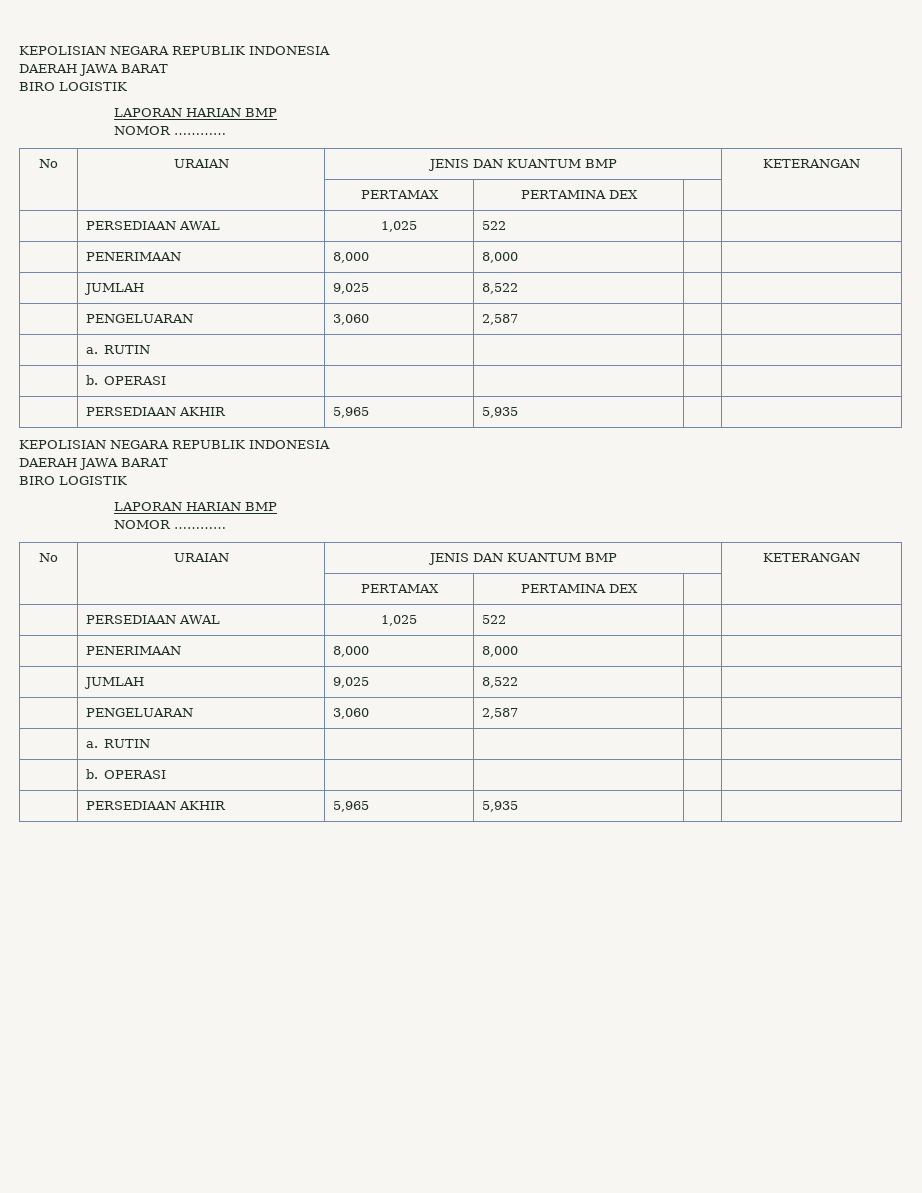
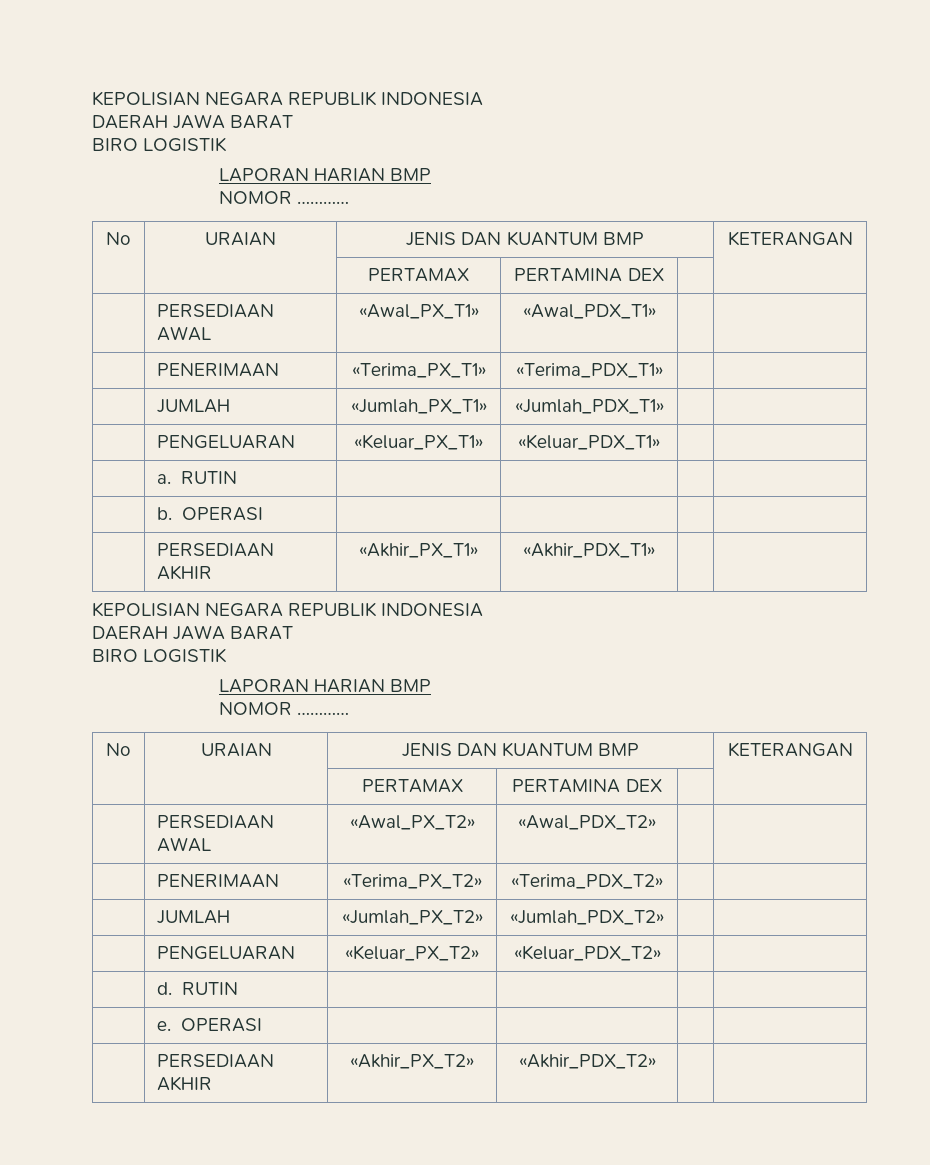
[381,221,417,232] [481,221,506,230] [85,252,181,261] [332,252,369,263] [481,252,518,263] [83,283,144,295] [332,283,369,294] [481,283,518,294] [85,314,193,323] [332,314,369,325] [481,314,518,325] [85,345,151,354] [85,375,167,385] [85,407,226,416] [332,407,369,418] [481,407,518,418] 1,025 | 522 | | // | PENERIMAAN | 8,000 | 8,000 | | // | JUMLAH | 9,025 | 8,522 | | // | PENGELUARAN | 3,060 | 2,587 | | // | a. RUTIN | | | | // | b. OPERASI | | | | // | PERSEDIAAN AKHIR | 5,965 | 5,935 -> [358,304,479,319] [522,304,656,319] [157,363,280,377] [351,363,486,378] [515,363,663,378] [157,399,231,413] [350,399,487,414] [514,399,664,414] [157,435,296,449] [354,434,483,450] [518,434,660,450] [157,471,237,484] [157,507,263,521] [157,543,275,557] [157,565,213,580] [359,543,478,558] [523,543,655,558] «Awal_PX_T1» | «Awal_PDX_T1» | | // | PENERIMAAN | «Terima_PX_T1» | «Terima_PDX_T1» | | // | JUMLAH | «Jumlah_PX_T1» | «Jumlah_PDX_T1» | | // | PENGELUARAN | «Keluar_PX_T1» | «Keluar_PDX_T1» | | // | a. RUTIN | | | | // | b. OPERASI | | | | // | PERSEDIAAN AKHIR | «Akhir_PX_T1» | «Akhir_PDX_T1»
[381,615,417,626] [481,615,506,624] [85,646,181,655] [332,646,369,657] [481,646,518,657] [83,677,144,689] [332,677,369,688] [481,677,518,688] [85,708,193,717] [332,708,369,719] [481,708,518,719] [85,739,151,748] [85,769,167,779] [85,801,226,810] [332,801,369,812] [481,801,518,812] 1,025 | 522 | | // | PENERIMAAN | 8,000 | 8,000 | | // | JUMLAH | 9,025 | 8,522 | | // | PENGELUARAN | 3,060 | 2,587 | | // | a. RUTIN | | | | // | b. OPERASI | | | | // | PERSEDIAAN AKHIR | 5,965 | 5,935 -> [349,815,475,830] [518,815,656,830] [157,874,280,888] [342,874,482,889] [511,874,663,889] [157,910,231,924] [341,910,483,925] [510,910,664,925] [157,946,296,960] [345,945,479,961] [513,945,661,961] [157,982,238,995] [157,1018,262,1032] [157,1054,275,1068] [157,1076,213,1091] [350,1054,474,1069] [518,1054,656,1069] «Awal_PX_T2» | «Awal_PDX_T2» | | // | PENERIMAAN | «Terima_PX_T2» | «Terima_PDX_T2» | | // | JUMLAH | «Jumlah_PX_T2» | «Jumlah_PDX_T2» | | // | PENGELUARAN | «Keluar_PX_T2» | «Keluar_PDX_T2» | | // | d. RUTIN | | | | // | e. OPERASI | | | | // | PERSEDIAAN AKHIR | «Akhir_PX_T2» | «Akhir_PDX_T2»

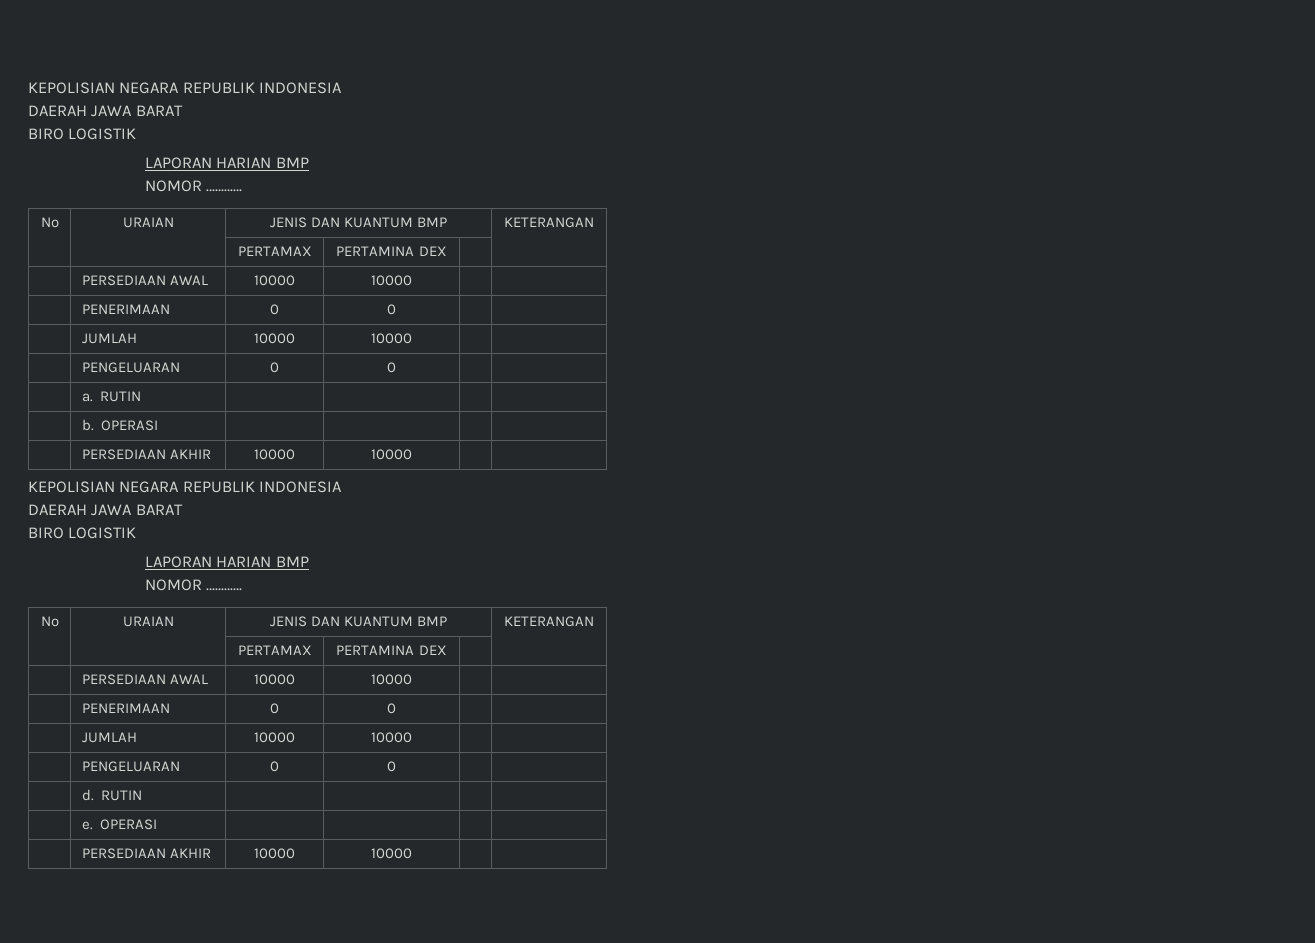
[358,304,479,319] [522,304,656,319] [157,363,280,377] [351,363,486,378] [515,363,663,378] [157,399,231,413] [350,399,487,414] [514,399,664,414] [157,435,296,449] [354,434,483,450] [518,434,660,450] «Awal_PX_T1» | «Awal_PDX_T1» | | // | PENERIMAAN | «Terima_PX_T1» | «Terima_PDX_T1» | | // | JUMLAH | «Jumlah_PX_T1» | «Jumlah_PDX_T1» | | // | PENGELUARAN | «Keluar_PX_T1» | «Keluar_PDX_T1» -> [254,275,295,286] [371,275,412,286] [81,304,170,314] [270,304,279,315] [387,304,396,315] [81,333,137,344] [254,333,295,344] [371,333,412,344] [81,362,180,373] [270,362,279,373] [387,362,396,373] 10000 | 10000 | | // | PENERIMAAN | 0 | 0 | | // | JUMLAH | 10000 | 10000 | | // | PENGELUARAN | 0 | 0
[359,543,478,558] [523,543,655,558] «Akhir_PX_T1» | «Akhir_PDX_T1» -> [254,449,295,460] [371,449,412,460] 10000 | 10000
[349,815,475,830] [518,815,656,830] [157,874,280,888] [342,874,482,889] [511,874,663,889] [157,910,231,924] [341,910,483,925] [510,910,664,925] [157,946,296,960] [345,945,479,961] [513,945,661,961] «Awal_PX_T2» | «Awal_PDX_T2» | | // | PENERIMAAN | «Terima_PX_T2» | «Terima_PDX_T2» | | // | JUMLAH | «Jumlah_PX_T2» | «Jumlah_PDX_T2» | | // | PENGELUARAN | «Keluar_PX_T2» | «Keluar_PDX_T2» -> [254,674,295,685] [371,674,412,685] [81,703,170,713] [270,703,279,714] [387,703,396,714] [81,732,137,743] [254,732,295,743] [371,732,412,743] [81,761,180,772] [270,761,279,772] [387,761,396,772] 10000 | 10000 | | // | PENERIMAAN | 0 | 0 | | // | JUMLAH | 10000 | 10000 | | // | PENGELUARAN | 0 | 0
[350,1054,474,1069] [518,1054,656,1069] «Akhir_PX_T2» | «Akhir_PDX_T2» -> [254,848,295,859] [371,848,412,859] 10000 | 10000

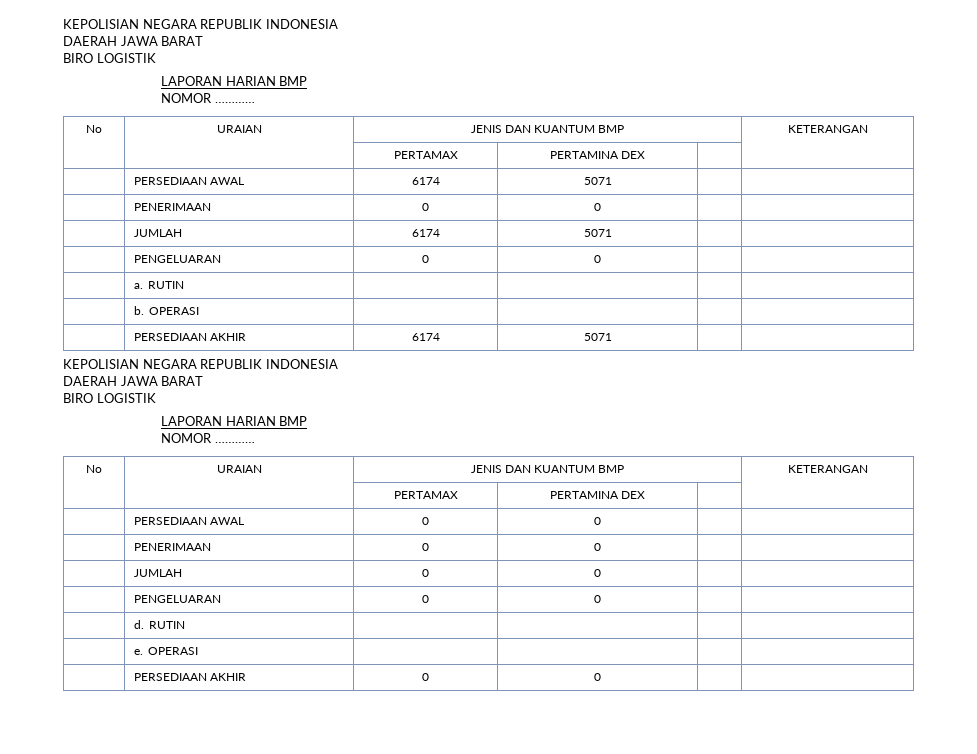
[254,275,295,286] [371,275,412,286] [81,304,170,314] [270,304,279,315] [387,304,396,315] [81,333,137,344] [254,333,295,344] [371,333,412,344] 10000 | 10000 | | // | PENERIMAAN | 0 | 0 | | // | JUMLAH | 10000 | 10000 -> [411,177,440,185] [583,177,612,185] [133,203,211,211] [422,203,429,211] [594,203,601,211] [133,229,182,237] [411,229,440,237] [583,229,612,237] 6174 | 5071 | | // | PENERIMAAN | 0 | 0 | | // | JUMLAH | 6174 | 5071
[254,449,295,460] [371,449,412,460] 10000 | 10000 -> [411,333,440,341] [583,333,612,341] 6174 | 5071
[254,674,295,685] [371,674,412,685] [81,703,170,713] [270,703,279,714] [387,703,396,714] [81,732,137,743] [254,732,295,743] [371,732,412,743] 10000 | 10000 | | // | PENERIMAAN | 0 | 0 | | // | JUMLAH | 10000 | 10000 -> [422,517,429,525] [594,517,601,525] [133,543,211,551] [422,543,429,551] [594,543,601,551] [133,569,182,577] [422,569,429,577] [594,569,601,577] 0 | 0 | | // | PENERIMAAN | 0 | 0 | | // | JUMLAH | 0 | 0
[254,848,295,859] [371,848,412,859] 10000 | 10000 -> [422,673,429,681] [594,673,601,681] 0 | 0

